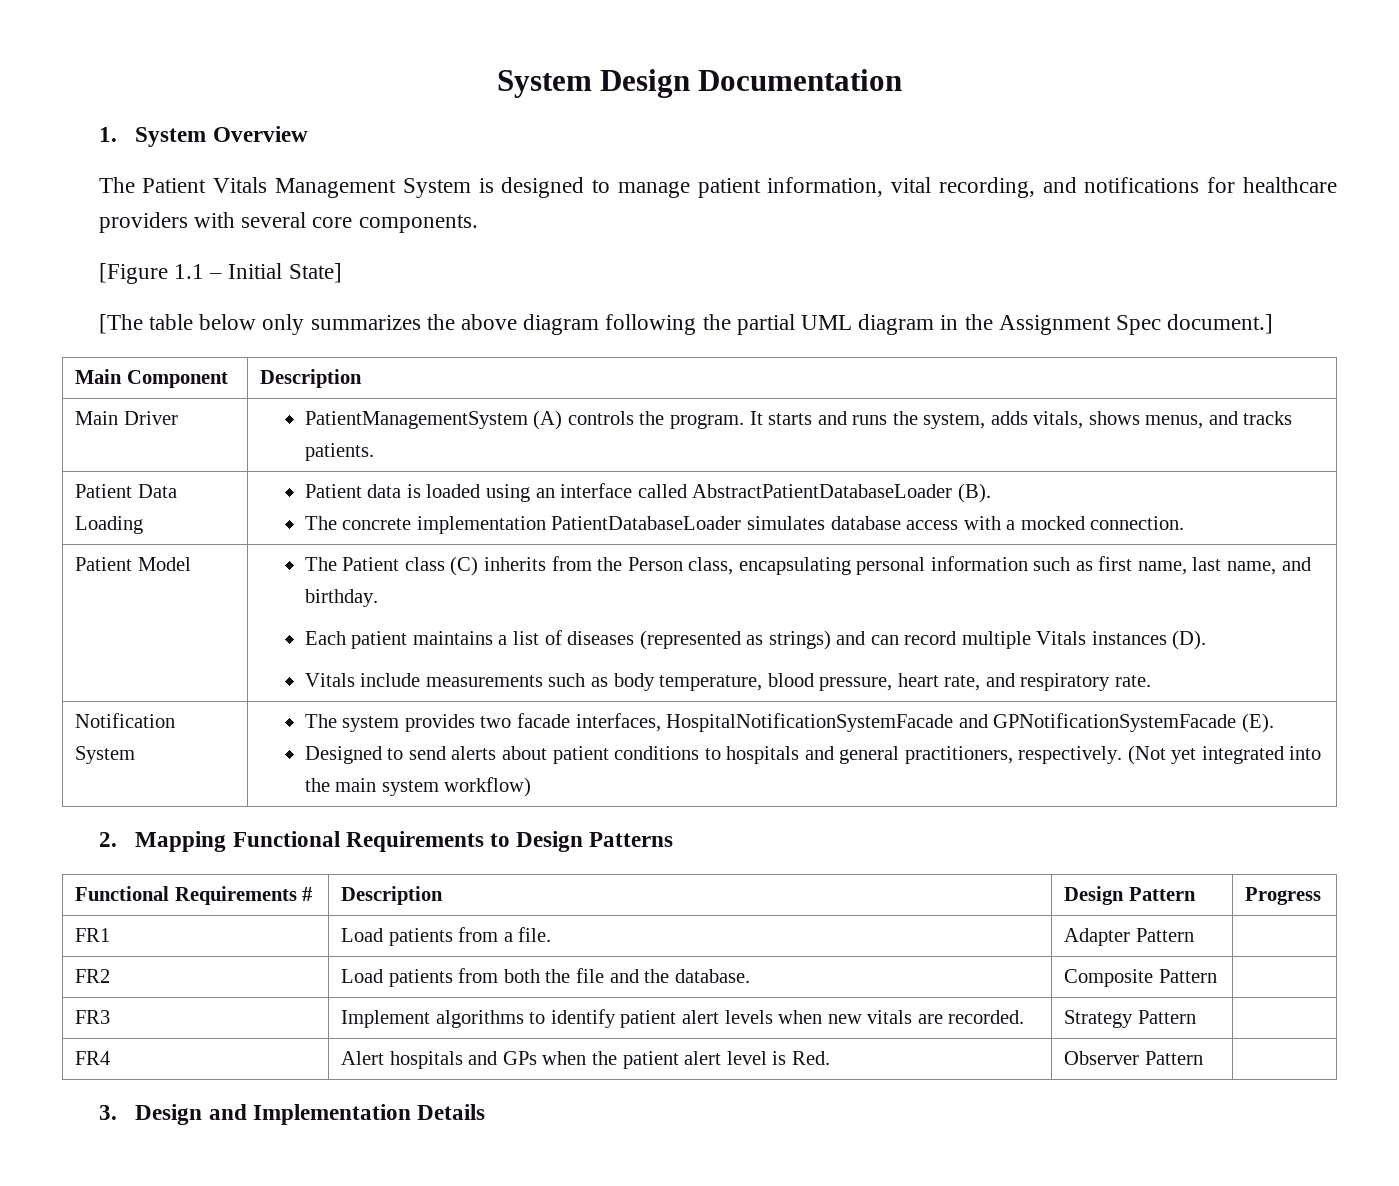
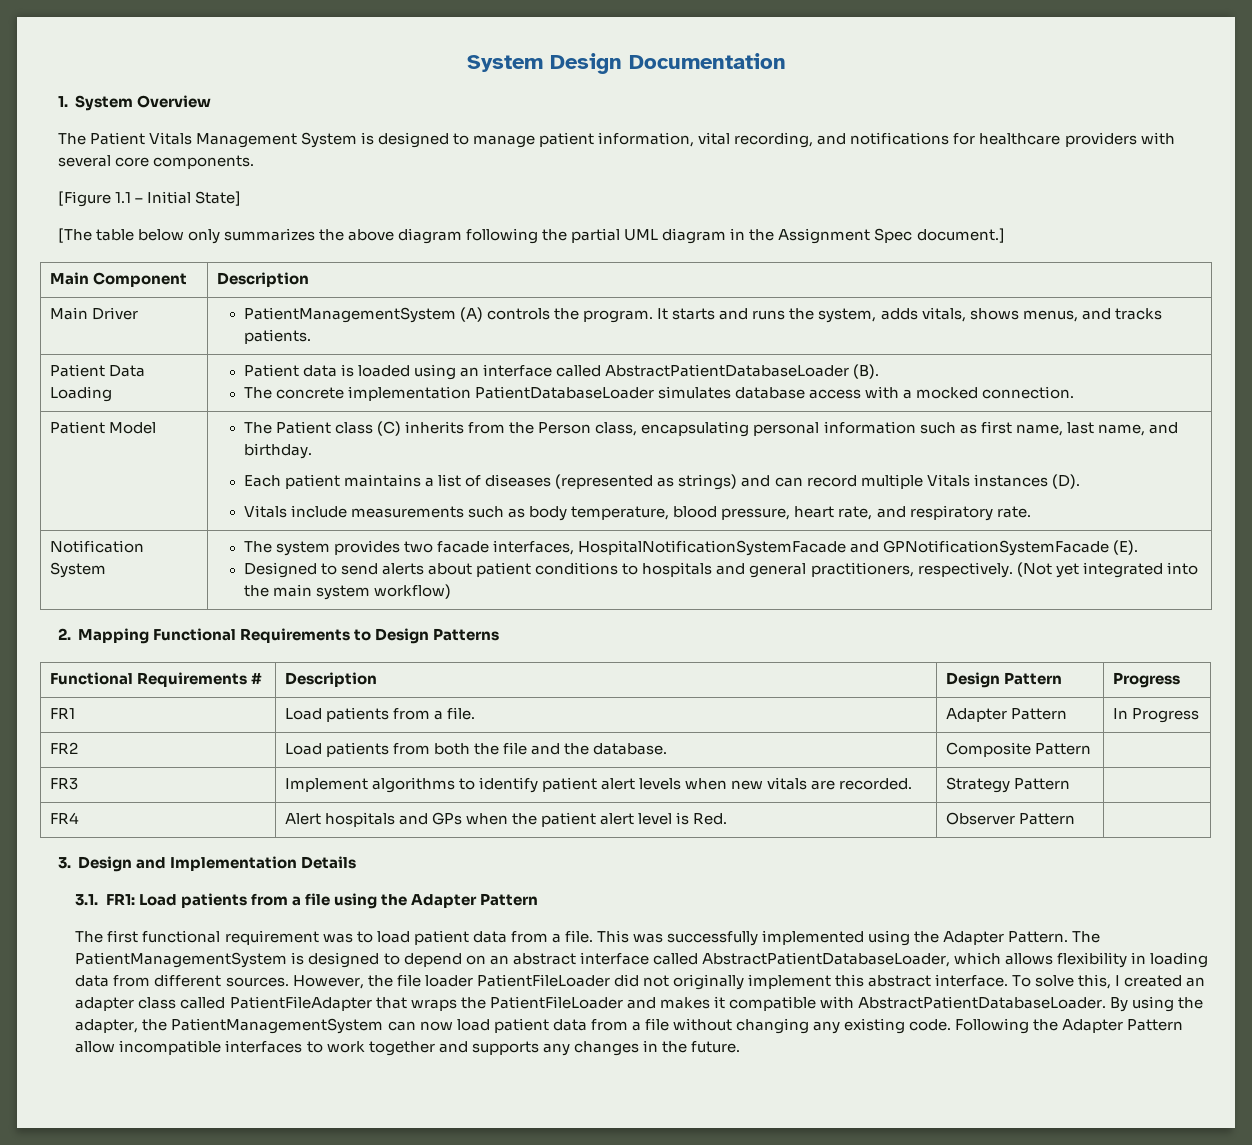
(1194, 935) none -> [1112,708,1199,723] In Progress
(486, 1112) none -> [75,893,539,909] [75,930,1101,946] [75,952,1209,968] [75,974,1206,990] [75,996,1204,1012] [75,1018,1184,1034] [75,1040,740,1056] // 3.1. FR1: Load patients from a file using the Adapter Pattern // The first functional requirement was to load patient data from a file. This was successfully implemented using the Adapter Pattern. The PatientManagementSystem is designed to depend on an abstract interface called AbstractPatientDatabaseLoader, which allows flexibility in loading data from different sources. However, the file loader PatientFileLoader did not originally implement this abstract interface. To solve this, I created an adapter class called PatientFileAdapter that wraps the PatientFileLoader and makes it compatible with AbstractPatientDatabaseLoader. By using the adapter, the PatientManagementSystem can now load patient data from a file without changing any existing code. Following the Adapter Pattern allow incompatible interfaces to work together and supports any changes in the future.

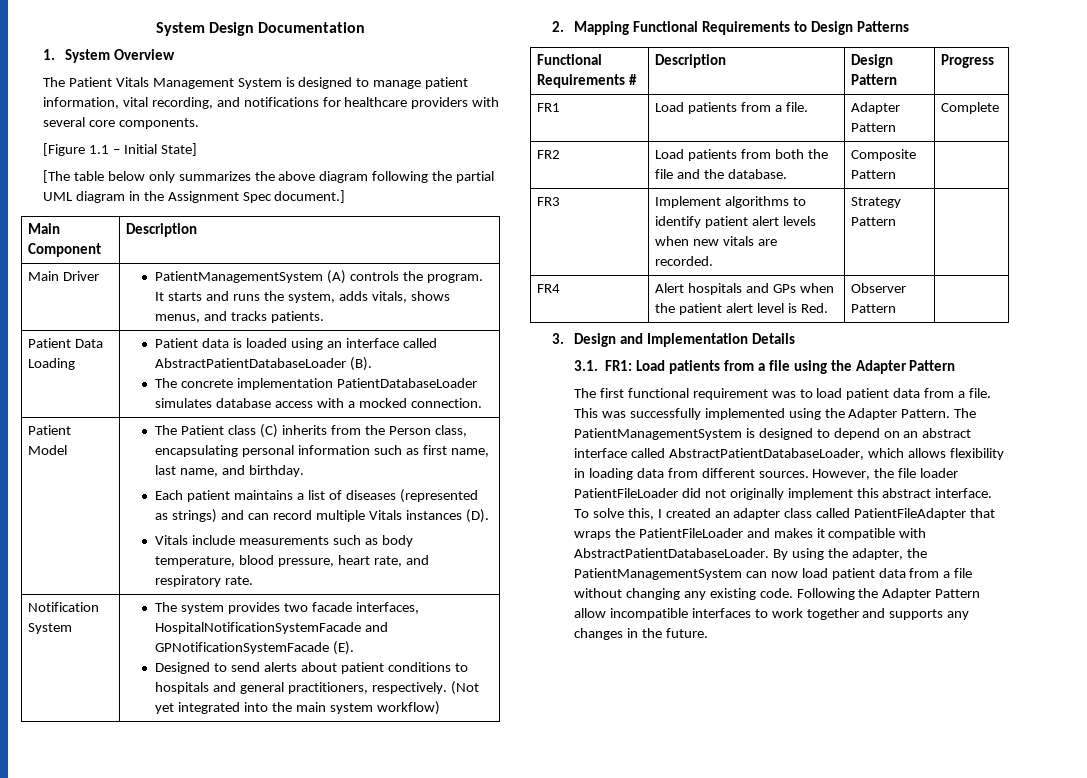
[1112,708,1199,723] In Progress -> [941,102,1000,114] Complete

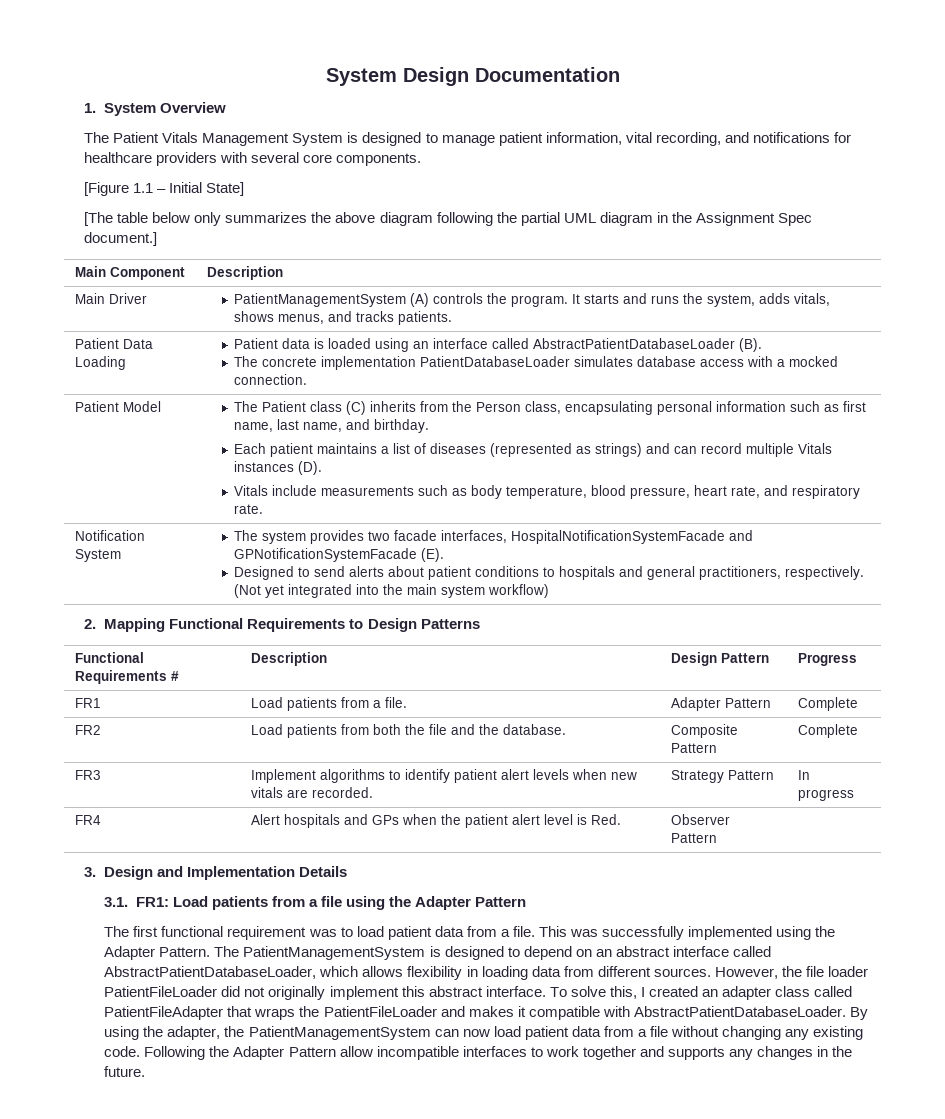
(897, 174) none -> [798,724,859,738] Complete
(897, 221) none -> [798,770,811,780] [798,789,855,801] In progress

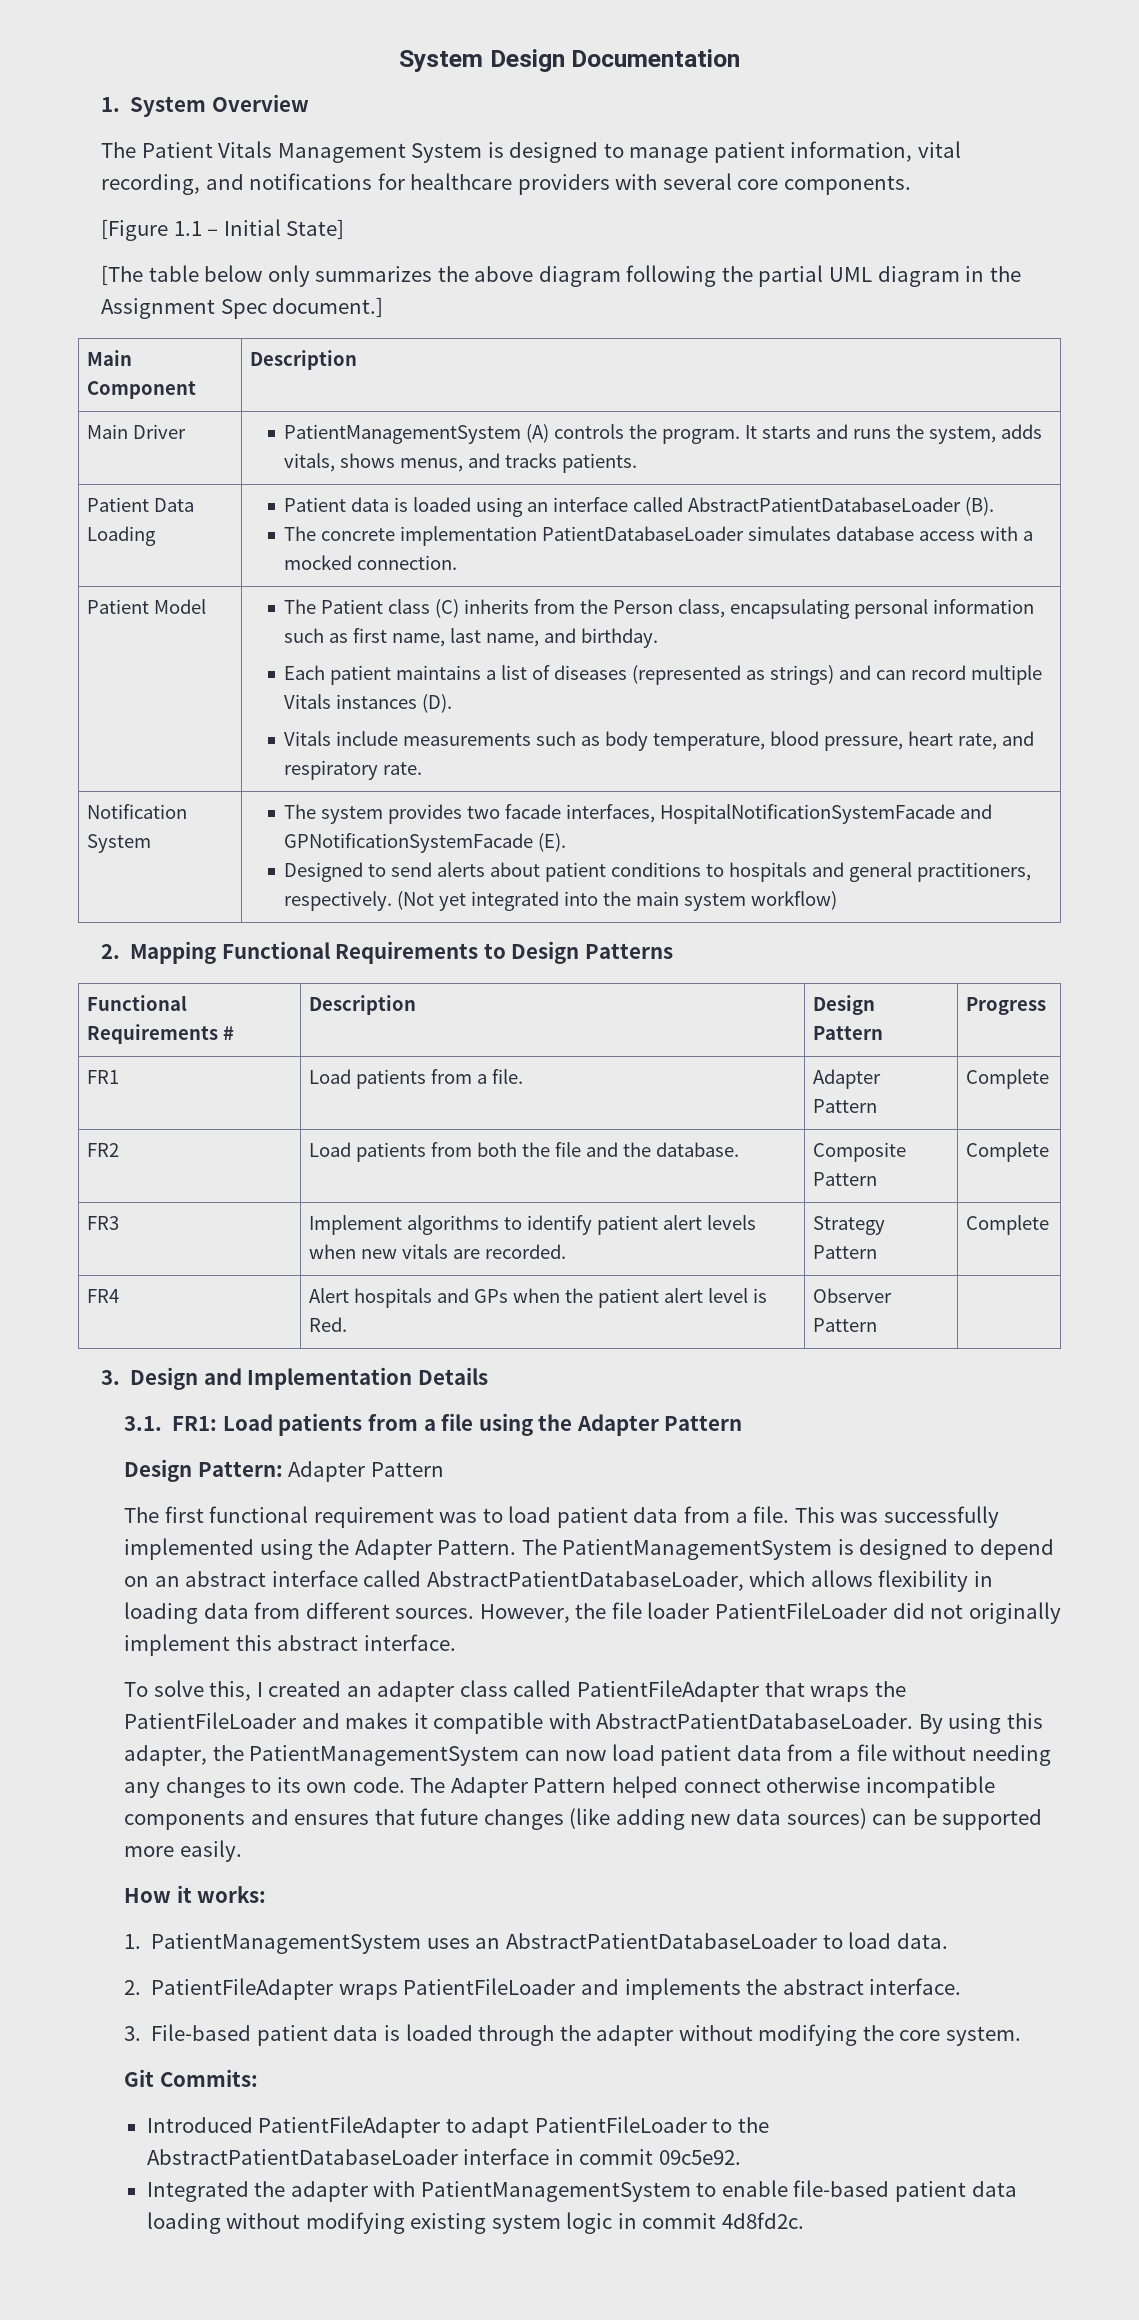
[798,770,811,780] [798,789,855,801] In progress -> [966,1215,1050,1235] Complete
(527, 902) none -> [124,1459,444,1482] // Design Pattern: Adapter Pattern
(546, 991) none -> (456, 1642) //
[143,1026,164,1037] the -> [1006,1713,1043,1729] this
[722,1026,864,1040] [104,1046,853,1060] [104,1066,146,1077] changing any existing code. Following the Adapter Pattern allow incompatible interfaces to work together and supports any changes in the future. -> [971,1745,1051,1766] [124,1776,995,1798] [124,1808,1043,1830] [124,1840,242,1862] [124,1885,267,1903] [124,1932,948,1954] [124,1978,962,2000] [124,2024,1021,2046] [124,2069,258,2087] [146,2116,769,2138] [146,2148,741,2165] [146,2180,1017,2202] [146,2212,804,2234] needing any changes to its own code. The Adapter Pattern helped connect otherwise incompatible components and ensures that future changes (like adding new data sources) can be supported more easily. // How it works: // 1. PatientManagementSystem uses an AbstractPatientDatabaseLoader to load data. // 2. PatientFileAdapter wraps PatientFileLoader and implements the abstract interface. // 3. File-based patient data is loaded through the adapter without modifying the core system. // Git Commits: // Introduced PatientFileAdapter to adapt PatientFileLoader to the AbstractPatientDatabaseLoader interface in commit 09c5e92. // Integrated the adapter with PatientManagementSystem to enable file-based patient data loading without modifying existing system logic in commit 4d8fd2c.

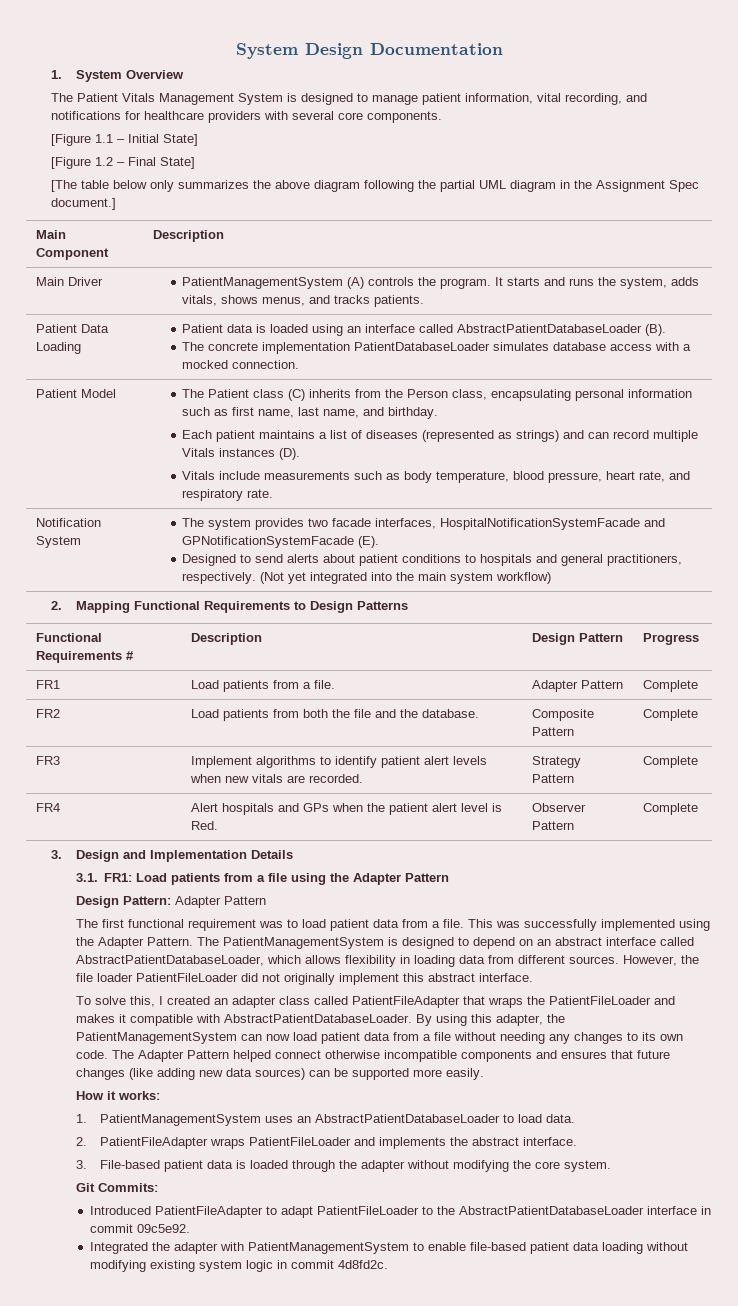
(345, 229) none -> [50,157,195,169] // [Figure 1.2 – Final State]
(878, 1325) none -> [643,803,699,815] Complete

